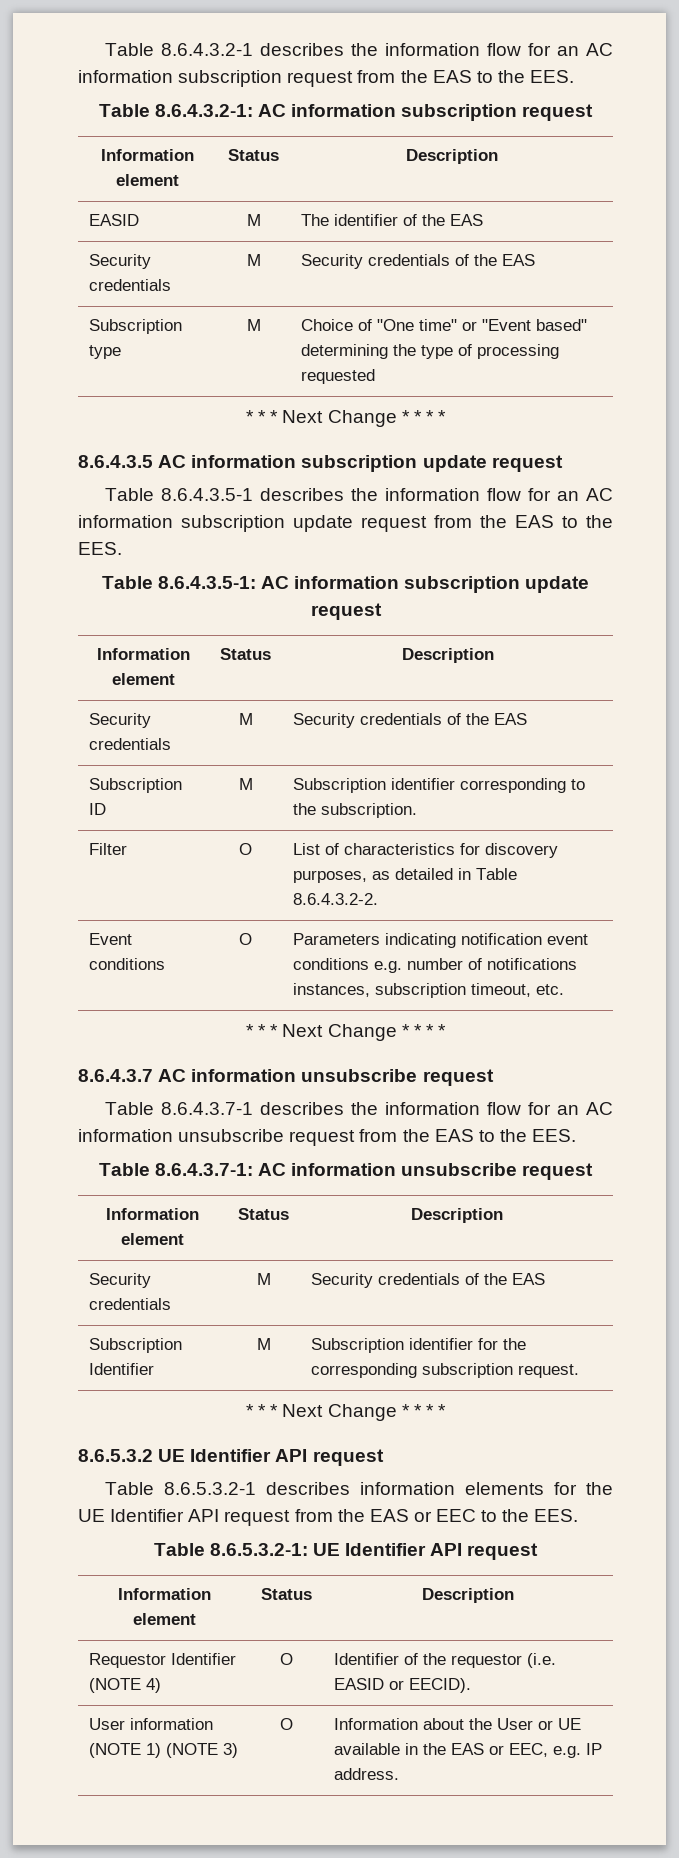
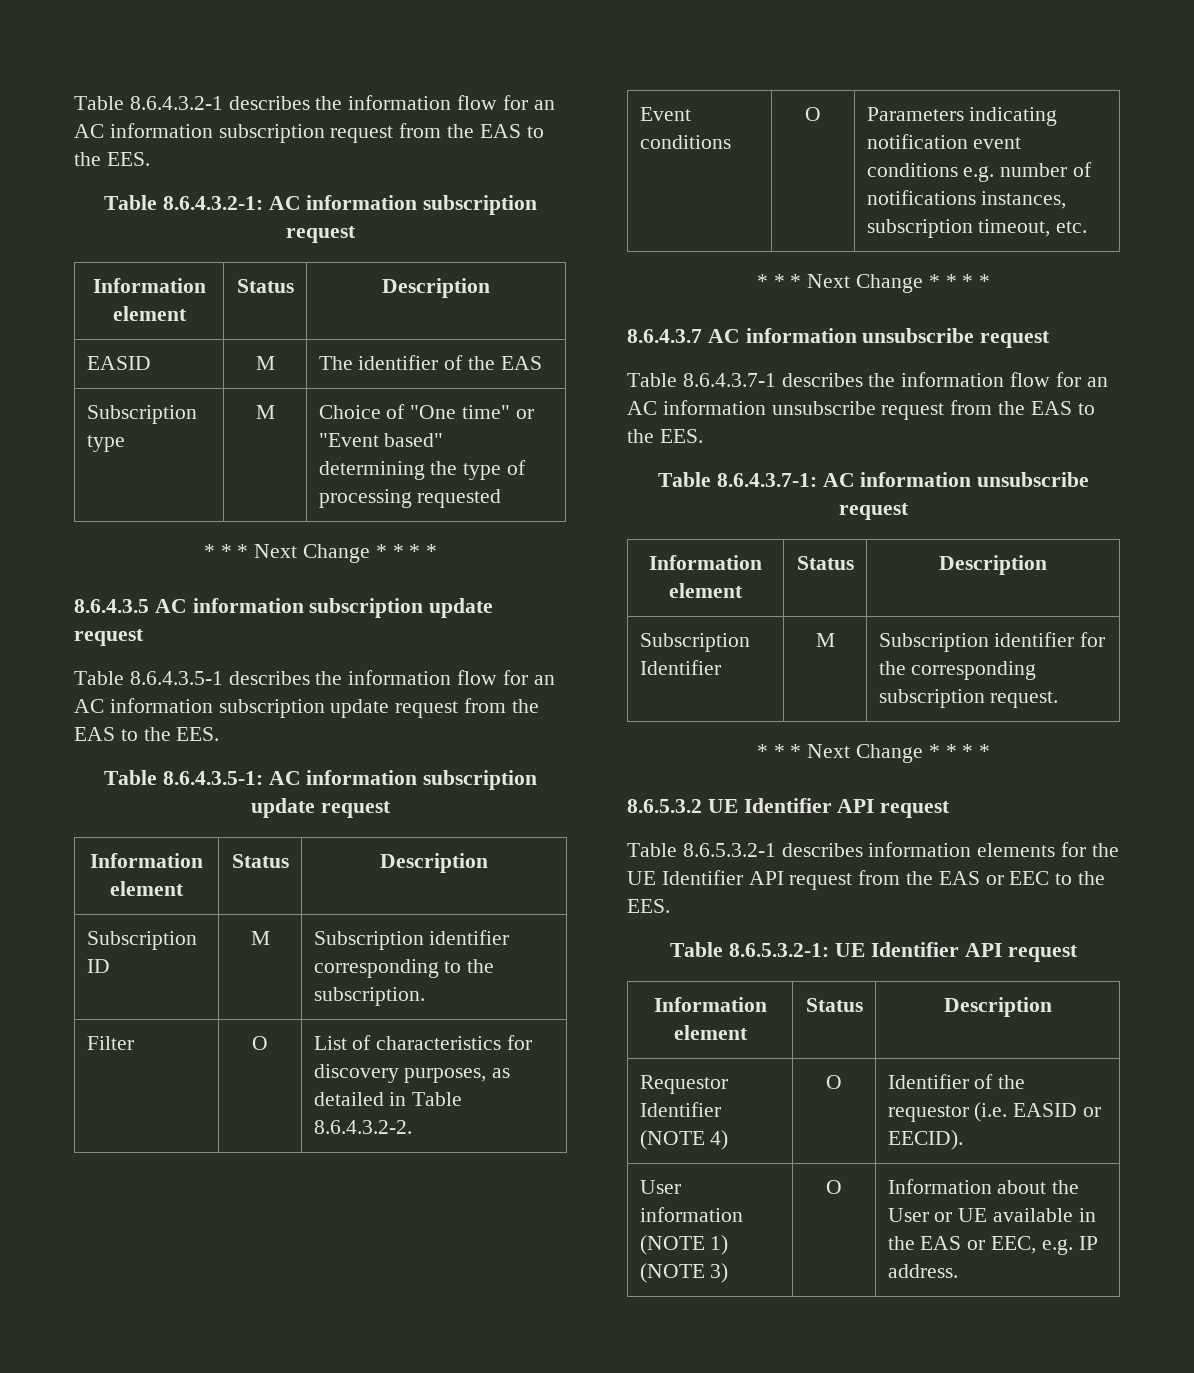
[88,254,151,269] [88,279,171,291] [246,254,261,266] [300,254,535,269] // Security credentials | M | Security credentials of the EAS -> (542, 363) none
[88,713,151,728] [88,738,171,750] [238,713,253,725] [292,713,527,728] // Security credentials | M | Security credentials of the EAS -> (488, 863) none
[88,1273,151,1288] [88,1298,171,1310] [256,1273,271,1285] [310,1273,545,1288] // Security credentials | M | Security credentials of the EAS -> (1047, 565) none

